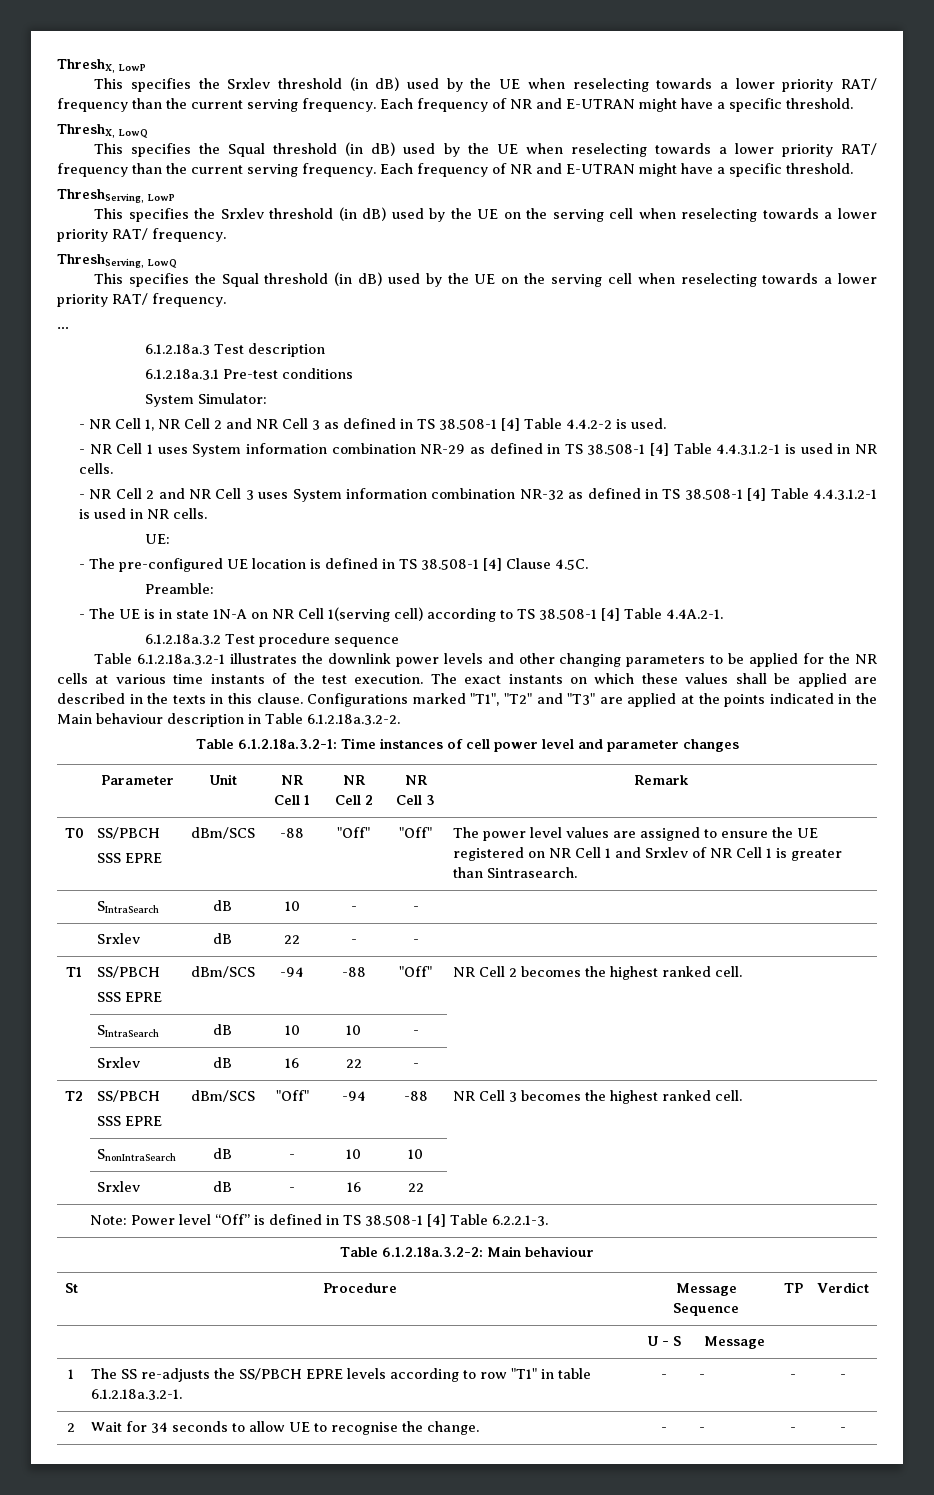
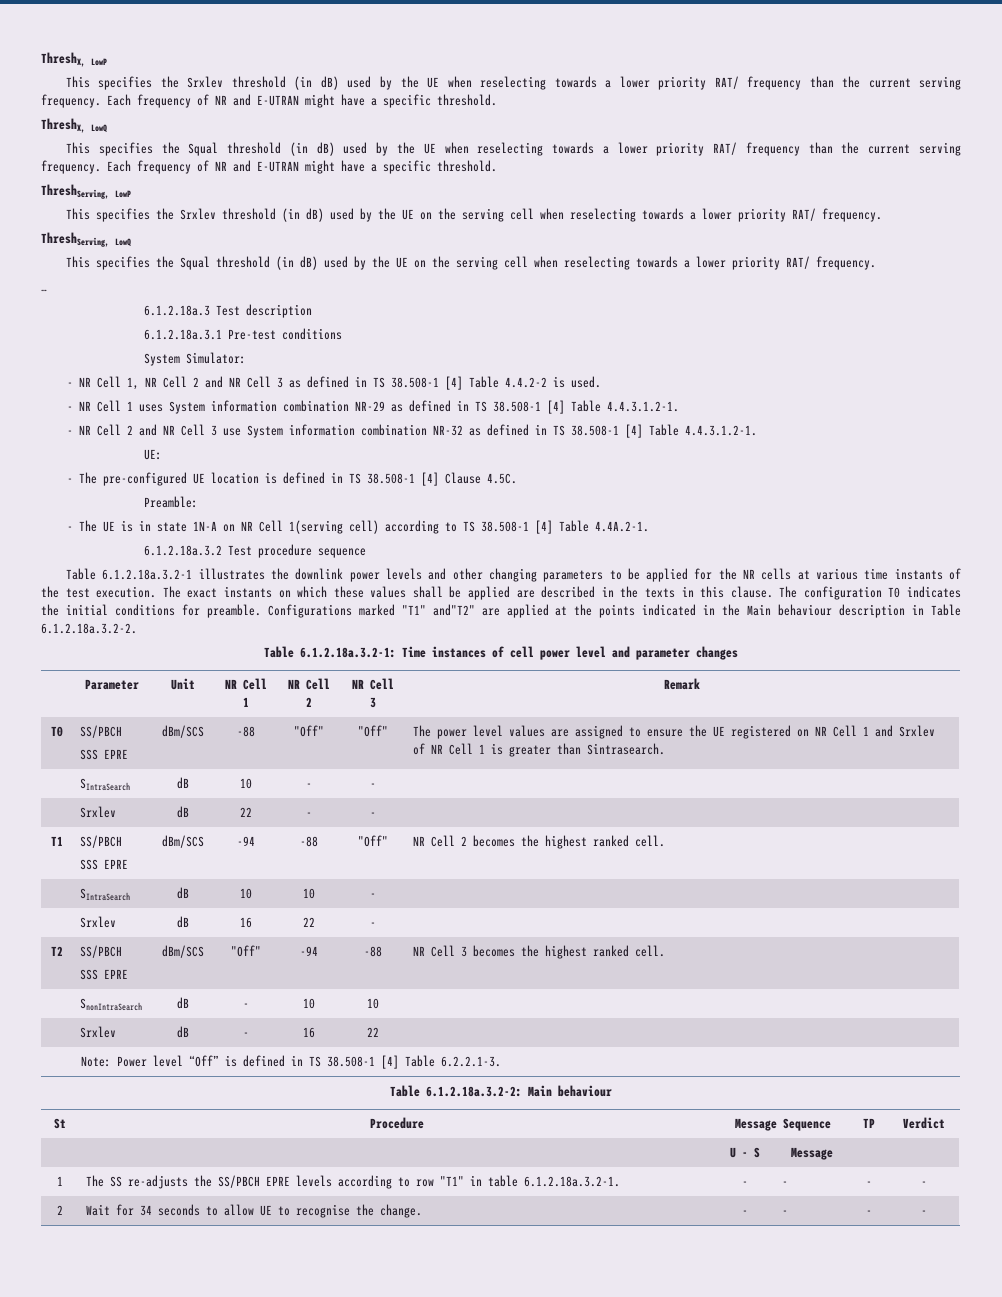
[716,443,877,455] [79,463,114,474] 4.4.3.1.2-1 is used in NR cells. -> [606,401,679,412] 4.4.3.1.2-1.
[258,492,289,499] uses -> [222,428,241,436] use
[812,489,877,500] [79,508,208,519] 4.4.3.1.2-1 is used in NR cells. -> [684,425,757,436] 4.4.3.1.2-1.
[307,693,596,707] Configurations marked "T1", "T2" and "T3" -> [779,586,962,600] [41,604,475,618] The configuration T0 indicates the initial conditions for preamble. Configurations marked "T1" and"T2"

